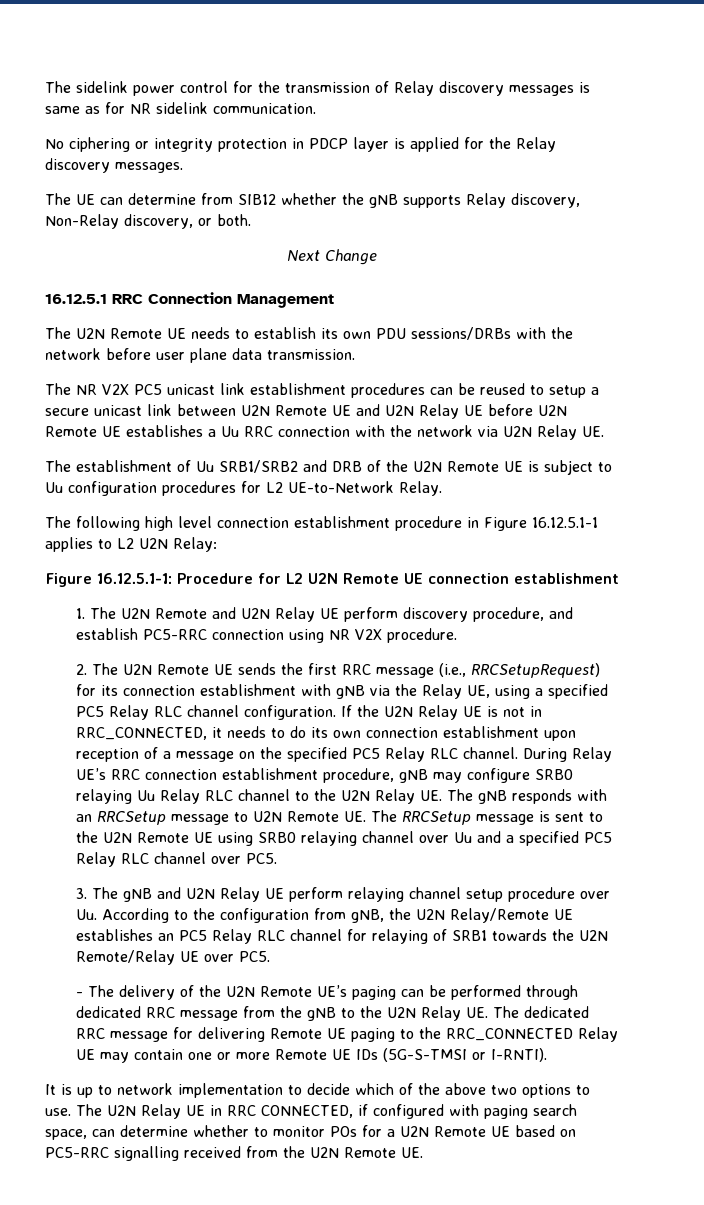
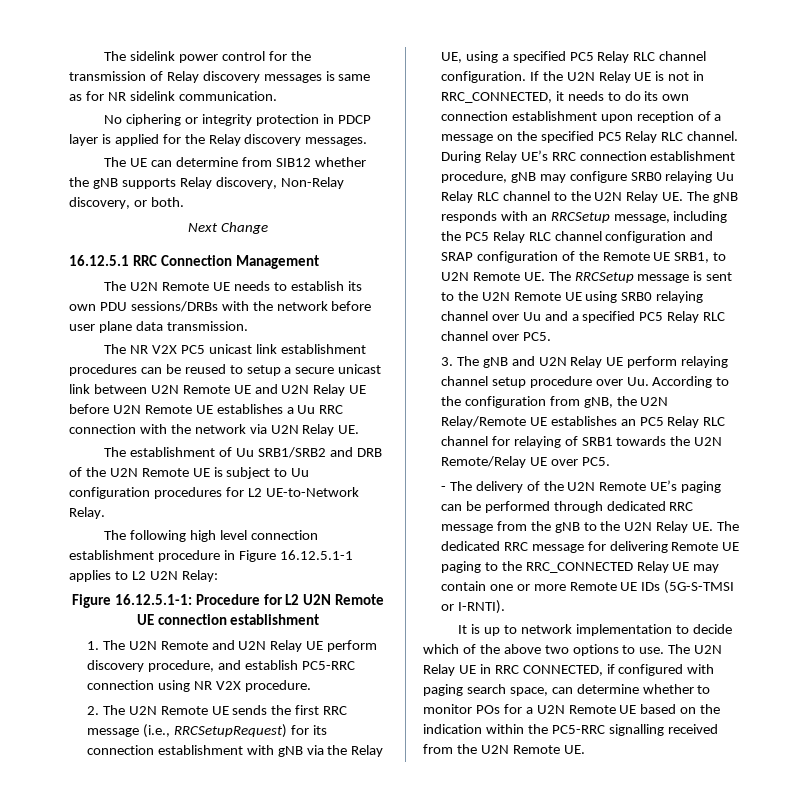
[170,814,229,825] message -> [613,211,728,223] [440,231,714,243] [440,251,710,263] message, including the PC5 Relay RLC channel configuration and SRAP configuration of the Remote UE SRB1,
(576, 1133) none -> [700,704,721,714] [423,724,548,734] the indication within the

